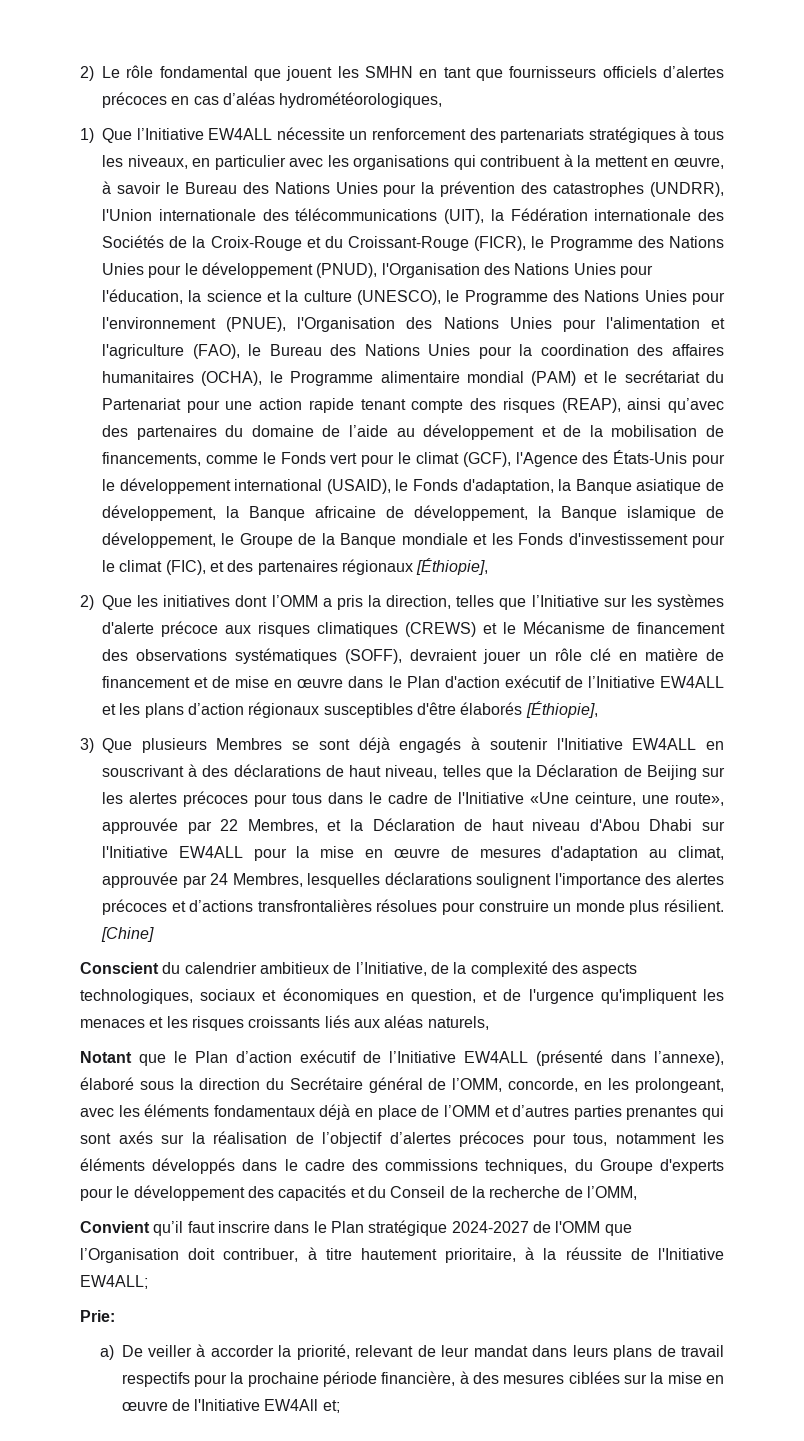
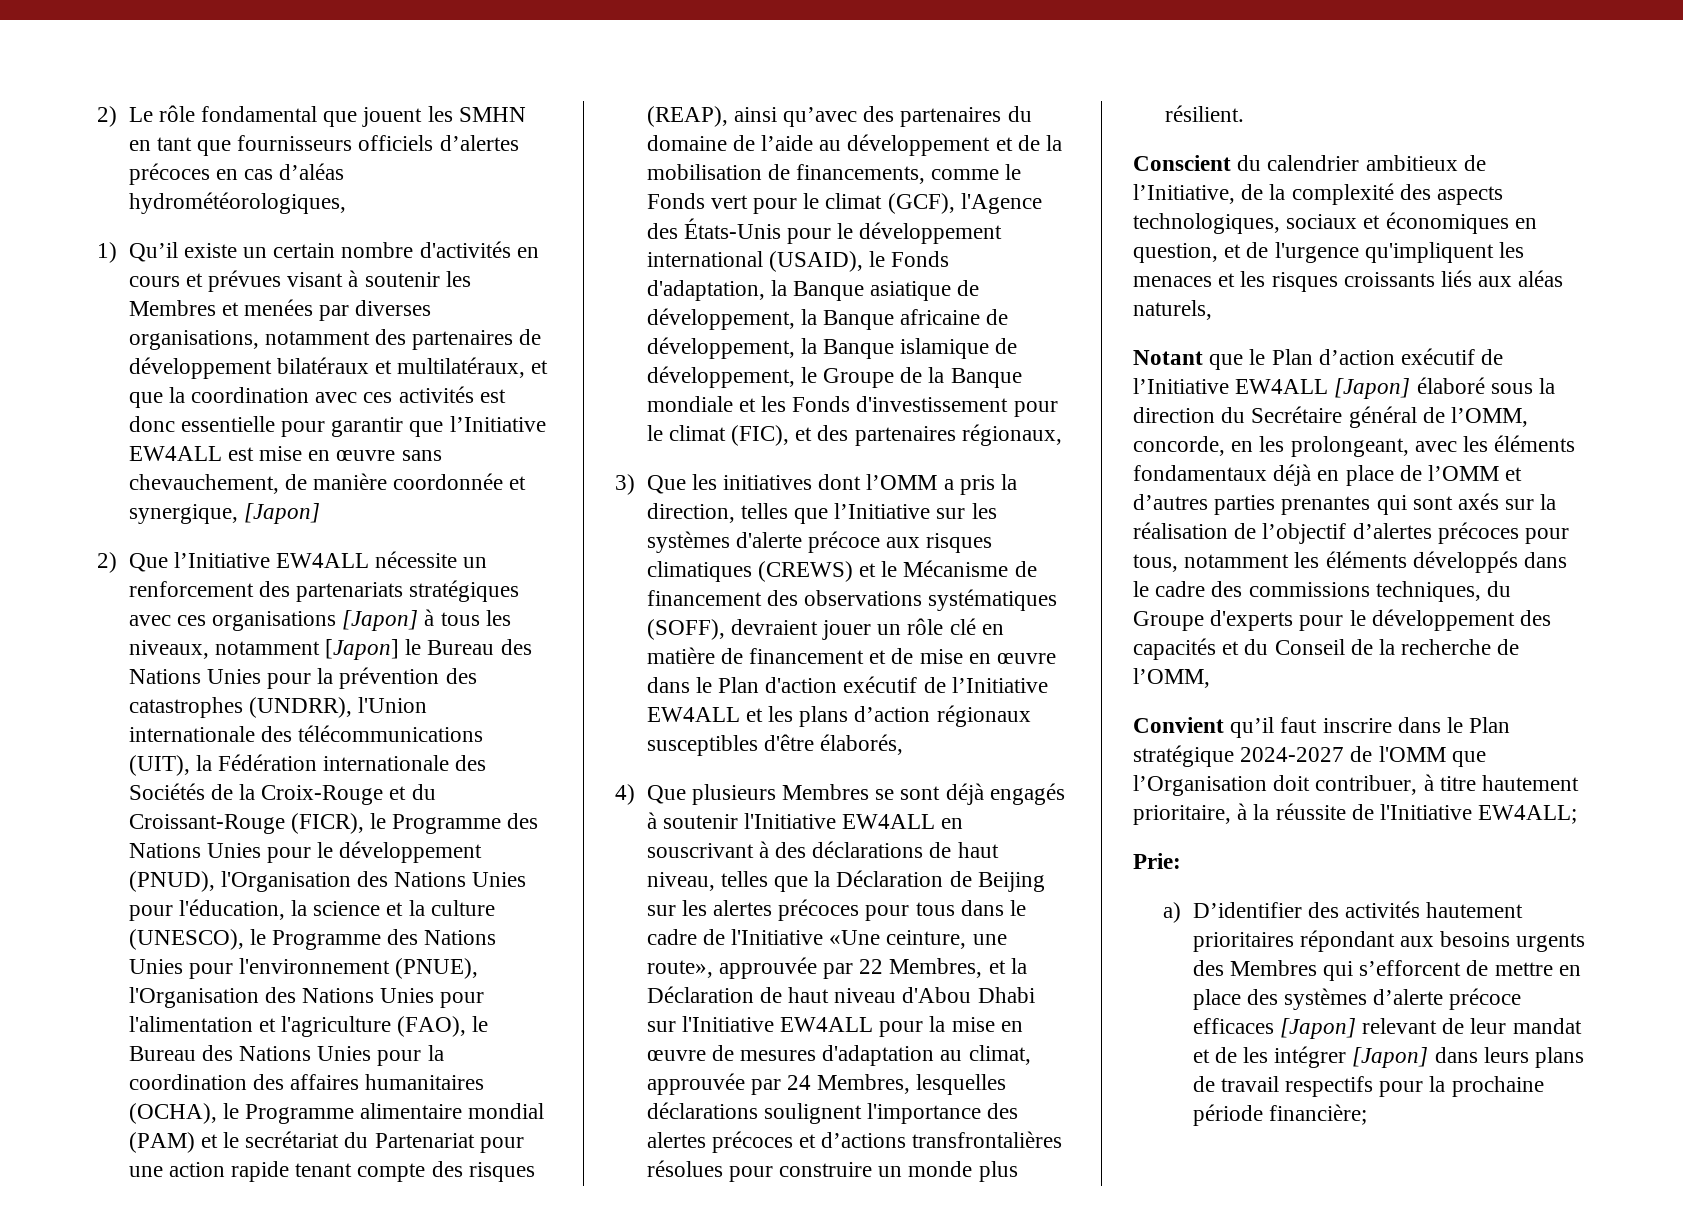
(94, 135) none -> [128,241,539,262] [128,270,471,292] [128,299,432,321] [128,329,542,350] [128,357,549,379] [128,386,506,408] [128,416,546,437] [128,446,442,461] [128,473,527,494] [128,503,320,524] [97,552,117,573] Qu’il existe un certain nombre d'activités en cours et prévues visant à soutenir les Membres et menées par diverses organisations, notamment des partenaires de développement bilatéraux et multilatéraux, et que la coordination avec ces activités est donc essentielle pour garantir que l’Initiative EW4ALL est mise en œuvre sans chevauchement, de manière coordonnée et synergique, [Japon] // 2)
[680,127,725,140] [102,154,725,170] [102,181,161,194] à tous les niveaux, en particulier avec les organisations qui contribuent à la mettent en œuvre, à savoir -> [128,609,511,631] [128,639,399,660] avec ces organisations [Japon] à tous les niveaux, notamment [Japon]
[341,558,489,575] [80,595,94,610] régionaux [Éthiopie], // 2) -> [961,424,1062,446] [615,474,635,495] régionaux, // 3)
[460,701,598,718] [80,738,94,753] élaborés [Éthiopie], // 3) -> [819,734,903,755] [615,784,635,805] élaborés, // 4)
[101,927,154,942] [Chine] -> (1244, 113) none
[536,1050,724,1066] (présenté dans l’annexe), -> [1334,378,1411,399] [Japon]
[121,1344,528,1360] De veiller à accorder la priorité, relevant de leur mandat -> [1192,901,1524,918] [1192,930,1586,952] [1192,960,1581,981] [1192,988,1522,1010] [1192,1018,1582,1039] [1192,1046,1429,1068] D’identifier des activités hautement prioritaires répondant aux besoins urgents des Membres qui s’efforcent de mettre en place des systèmes d’alerte précoce efficaces [Japon] relevant de leur mandat et de les intégrer [Japon]
[381,1371,725,1386] [121,1399,340,1413] financière, à des mesures ciblées sur la mise en œuvre de l'Initiative EW4All et; -> [1268,1104,1367,1125] financière;

